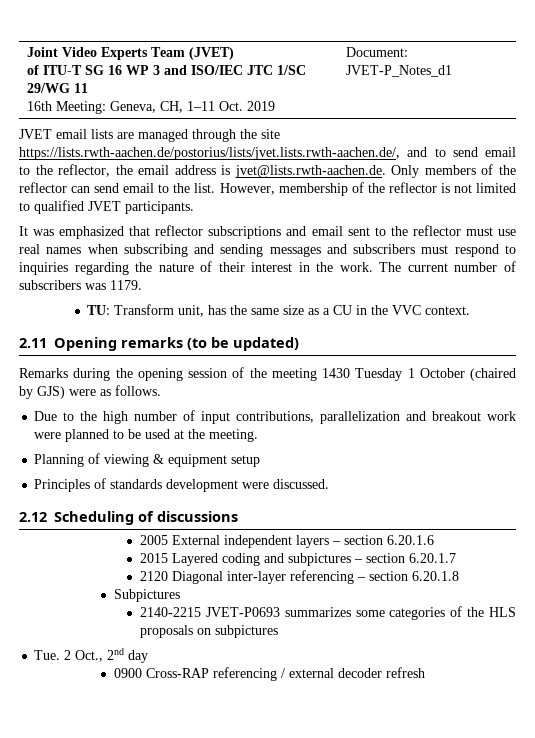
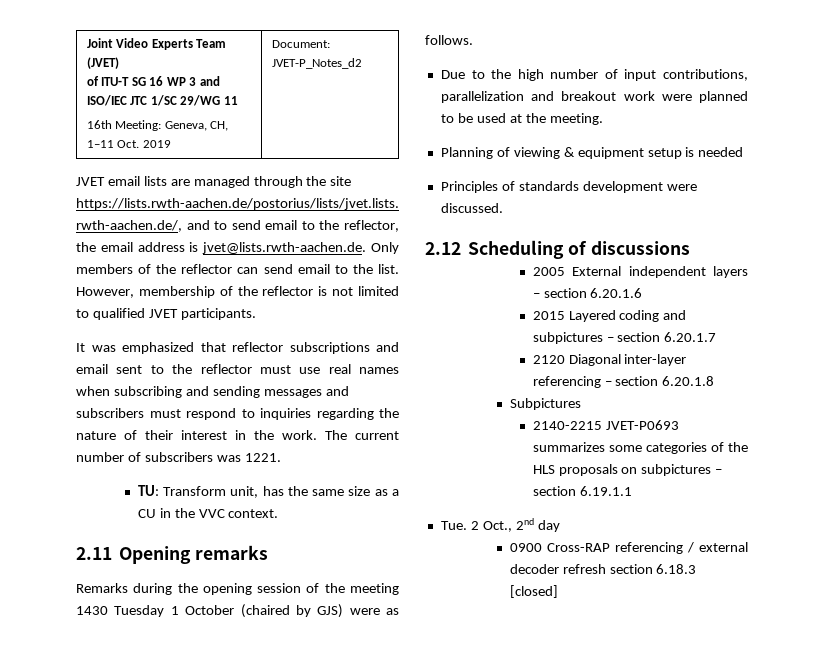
[345,65,452,77] JVET-P_Notes_d1 -> [271,58,362,69] JVET-P_Notes_d2
[110,280,142,290] 1179. -> [244,453,281,462] 1221.
[187,337,299,351] (to be updated) -> (268, 552) none
(261, 461) none -> [685,147,744,157] is needed
(279, 631) none -> [715,469,723,474] [532,486,632,496] – section 6.19.1.1
(425, 672) none -> [609,564,697,574] [509,585,558,598] section 6.18.3 [closed]

